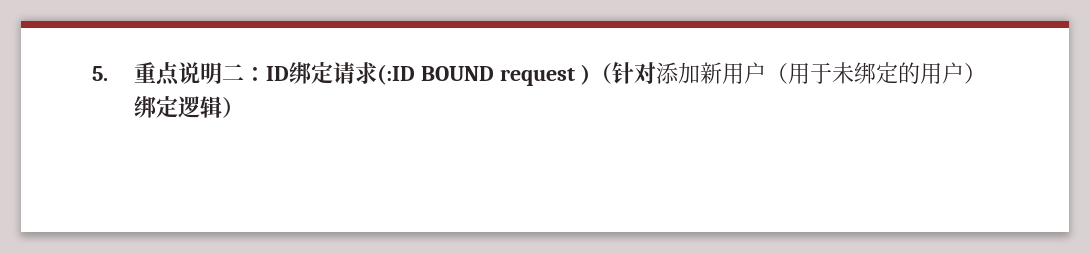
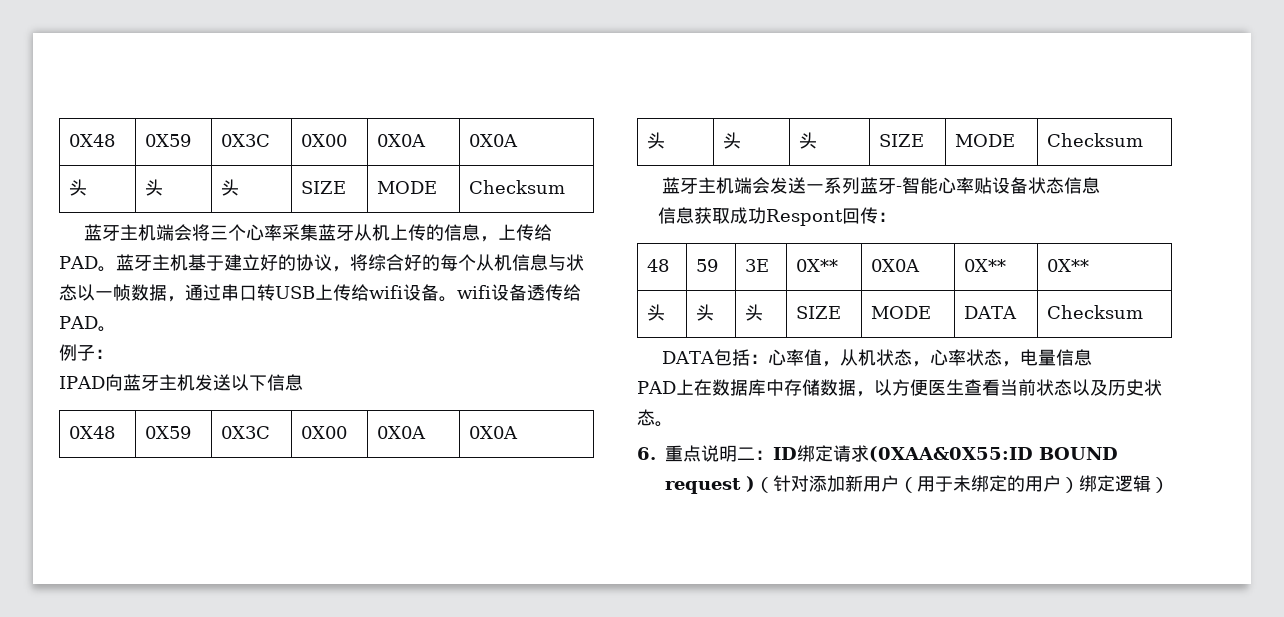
[92,66,108,81] 5. -> [69,134,116,147] [145,134,192,147] [221,134,271,147] [301,134,348,147] [377,134,427,147] [469,134,519,147] [69,179,88,196] [145,179,164,196] [221,179,240,196] [301,181,347,194] [377,181,438,194] [469,180,566,194] [84,224,553,242] [59,254,584,272] [59,284,581,302] [59,316,116,332] [59,344,113,361] [59,374,303,391] [69,426,116,439] [145,426,192,439] [221,426,271,439] [301,426,348,439] [377,426,427,439] [469,426,519,439] [647,132,666,149] [723,132,742,149] [799,132,818,149] [879,134,925,147] [955,134,1016,147] [1047,133,1144,147] [662,177,1101,194] [657,207,896,226] [647,259,670,272] [696,259,719,272] [745,259,770,272] [796,259,839,272] [871,259,921,272] [964,259,1007,272] [1047,259,1090,272] [647,304,666,321] [696,304,715,321] [745,304,764,321] [796,306,842,319] [871,306,932,319] [964,306,1018,319] [1047,305,1144,319] [662,349,1093,367] [637,379,1162,397] [637,409,673,427] [637,447,656,460] 0X48 | 0X59 | 0X3C | 0X00 | 0X0A | 0X0A // 头 | 头 | 头 | SIZE | MODE | Checksum // 蓝牙主机端会将三个心率采集蓝牙从机上传的信息，上传给PAD。蓝牙主机基于建立好的协议，将综合好的每个从机信息与状态以一帧数据，通过串口转USB上传给wifi设备。wifi设备透传给PAD。 // 例子： // IPAD向蓝牙主机发送以下信息 // 0X48 | 0X59 | 0X3C | 0X00 | 0X0A | 0X0A // 头 | 头 | 头 | SIZE | MODE | Checksum // 蓝牙主机端会发送一系列蓝牙-智能心率贴设备状态信息 // 信息获取成功Respont回传： // 48 | 59 | 3E | 0X** | 0X0A | 0X** | 0X** // 头 | 头 | 头 | SIZE | MODE | DATA | Checksum // DATA包括：心率值，从机状态，心率状态，电量信息 // PAD上在数据库中存储数据，以方便医生查看当前状态以及历史状态。 // 6.
[377,64,416,85] (:ID -> [869,446,1033,462] (0XAA&0X55:ID

